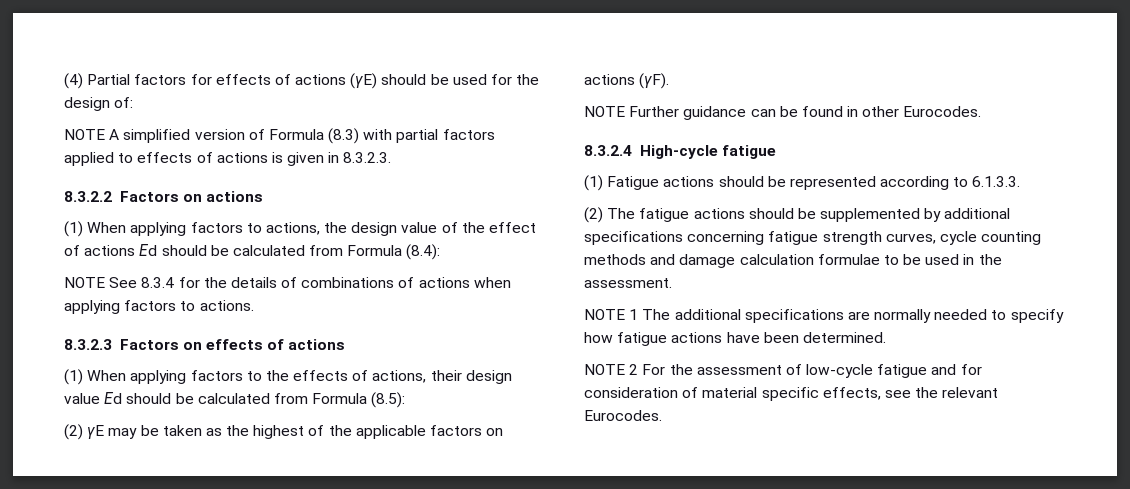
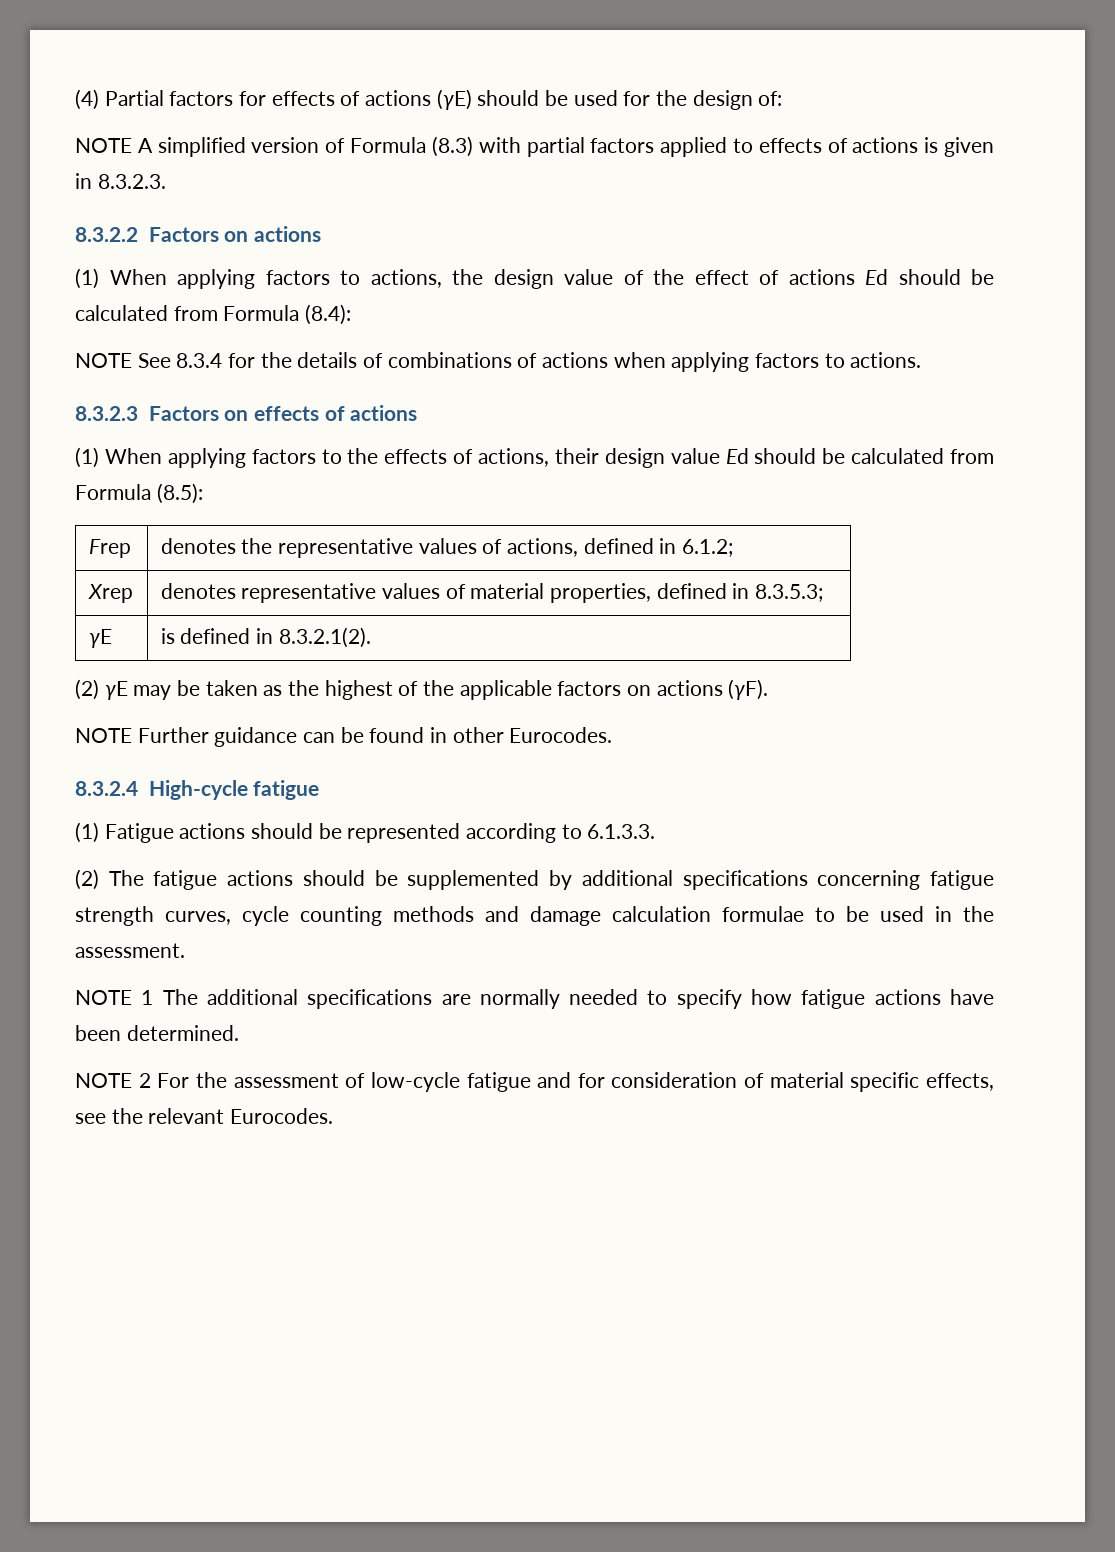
(406, 400) none -> [88,539,131,558] [160,538,733,558] [87,584,133,603] [160,583,823,603] [88,629,112,648] [160,627,371,648] // Frep | denotes the representative values of actions, defined in 6.1.2; // Xrep | denotes representative values of material properties, defined in 8.3.5.3; // γE | is defined in 8.3.2.1(2).

